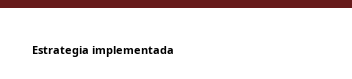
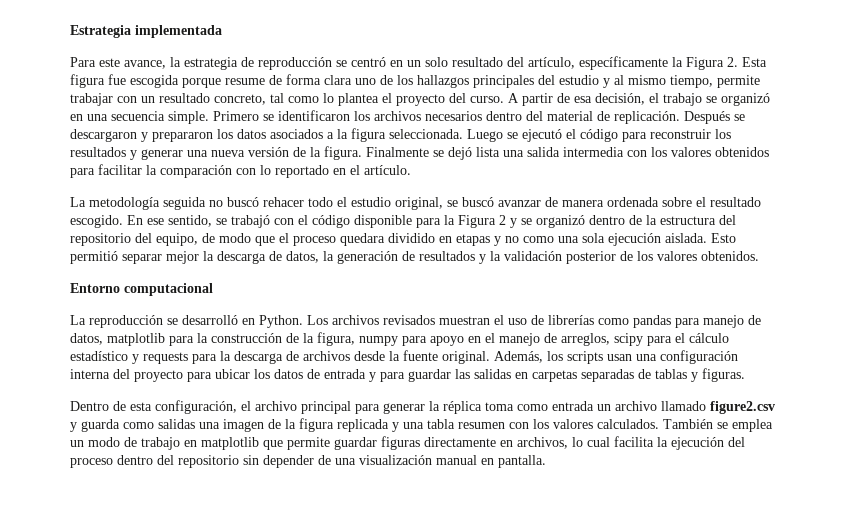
(174, 51) none -> [70,56,767,70] [70,74,760,88] [70,93,770,106] [70,110,745,124] [70,128,731,142] [70,146,769,160] [70,164,411,178] [70,197,761,210] [70,215,736,228] [70,233,736,246] [70,251,759,264] [70,283,213,296] [70,315,761,328] [70,332,729,346] [70,350,738,364] [70,368,745,382] [70,400,775,414] [70,418,773,432] [70,436,745,450] [70,455,546,468] // Para este avance, la estrategia de reproducción se centró en un solo resultado del artículo, específicamente la Figura 2. Esta figura fue escogida porque resume de forma clara uno de los hallazgos principales del estudio y al mismo tiempo, permite trabajar con un resultado concreto, tal como lo plantea el proyecto del curso. A partir de esa decisión, el trabajo se organizó en una secuencia simple. Primero se identificaron los archivos necesarios dentro del material de replicación. Después se descargaron y prepararon los datos asociados a la figura seleccionada. Luego se ejecutó el código para reconstruir los resultados y generar una nueva versión de la figura. Finalmente se dejó lista una salida intermedia con los valores obtenidos para facilitar la comparación con lo reportado en el artículo. // La metodología seguida no buscó rehacer todo el estudio original, se buscó avanzar de manera ordenada sobre el resultado escogido. En ese sentido, se trabajó con el código disponible para la Figura 2 y se organizó dentro de la estructura del repositorio del equipo, de modo que el proceso quedara dividido en etapas y no como una sola ejecución aislada. Esto permitió separar mejor la descarga de datos, la generación de resultados y la validación posterior de los valores obtenidos. // Entorno computacional // La reproducción se desarrolló en Python. Los archivos revisados muestran el uso de librerías como pandas para manejo de datos, matplotlib para la construcción de la figura, numpy para apoyo en el manejo de arreglos, scipy para el cálculo estadístico y requests para la descarga de archivos desde la fuente original. Además, los scripts usan una configuración interna del proyecto para ubicar los datos de entrada y para guardar las salidas en carpetas separadas de tablas y figuras. // Dentro de esta configuración, el archivo principal para generar la réplica toma como entrada un archivo llamado figure2.csv y guarda como salidas una imagen de la figura replicada y una tabla resumen con los valores calculados. También se emplea un modo de trabajo en matplotlib que permite guardar figuras directamente en archivos, lo cual facilita la ejecución del proceso dentro del repositorio sin depender de una visualización manual en pantalla.

